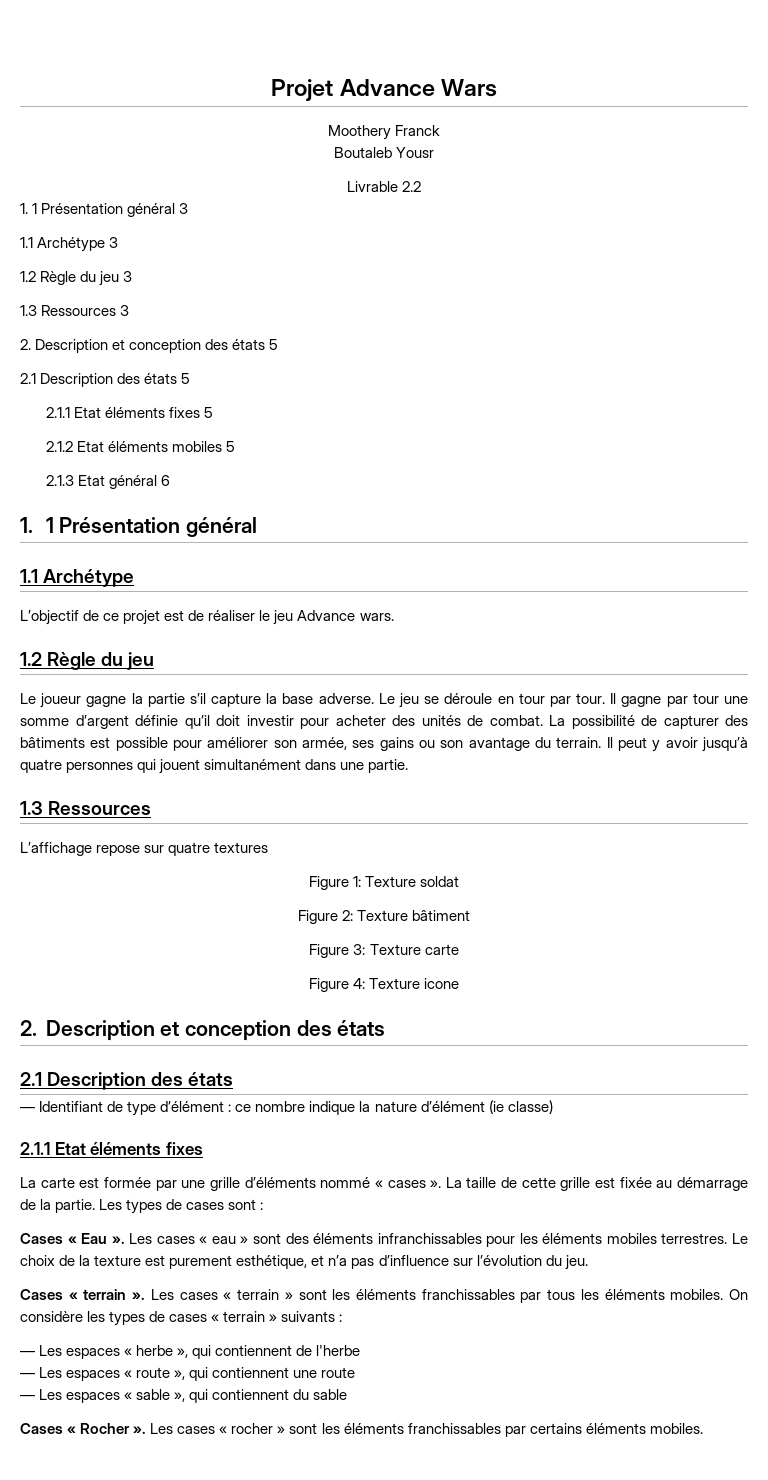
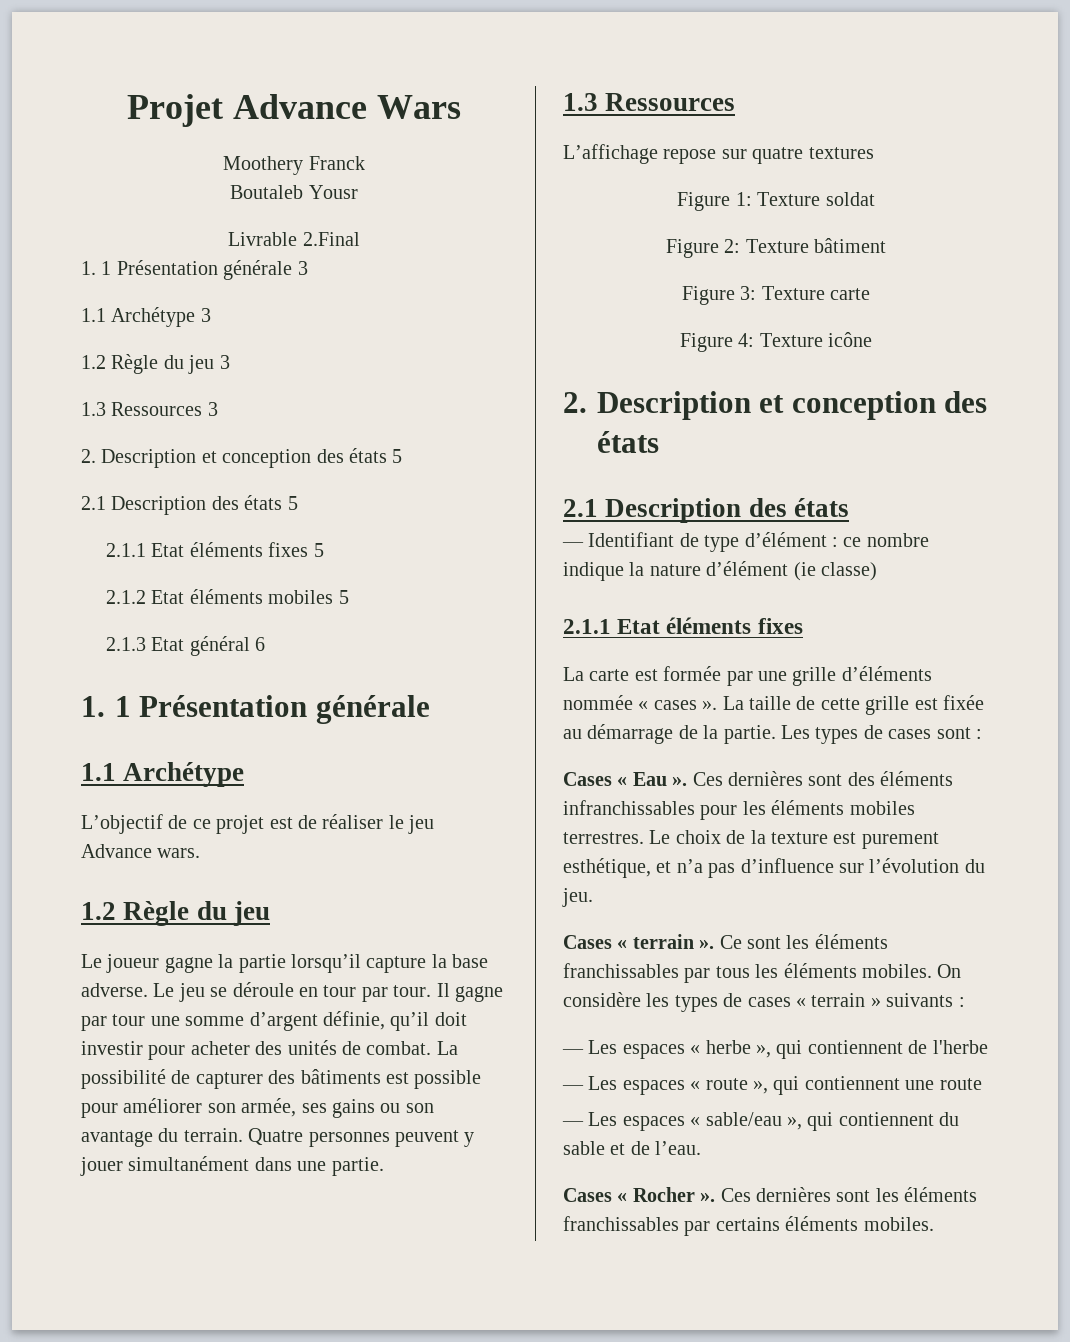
[402,181,422,192] [20,203,176,217] 2.2 // 1. 1 Présentation général -> [302,232,360,246] [81,260,293,280] 2.Final // 1. 1 Présentation générale
[185,517,257,537] général -> [315,695,430,724] générale
[189,693,206,704] s’il -> [291,954,361,973] lorsqu’il
[135,715,178,726] définie -> [323,1011,385,1030] définie,
[606,737,749,752] [20,759,201,774] Il peut y avoir jusqu’à quatre personnes qui jouent -> [248,1128,475,1147] [80,1157,123,1176] Quatre personnes peuvent y jouer
[424,978,460,989] icone -> [828,332,873,347] icône
[320,1177,371,1188] nommé -> [563,695,633,710] nommée
[129,1233,249,1244] Les cases « eau » -> [692,771,803,786] Ces dernières
[150,1289,293,1300] Les cases « terrain » -> [719,935,742,949] Ce
[136,1389,171,1400] sable -> [705,1112,782,1126] sable/eau
(348, 1394) none -> [610,1141,702,1155] et de l’eau.
[150,1423,286,1434] Les cases « rocher » -> [720,1187,831,1202] Ces dernières

